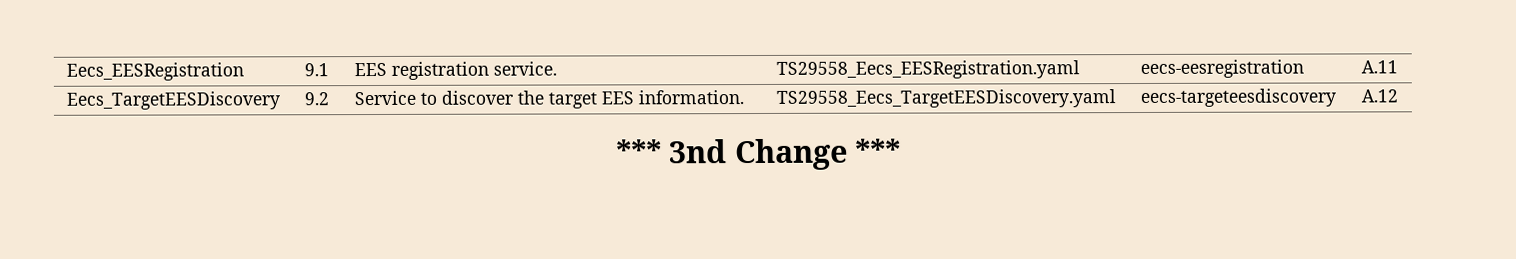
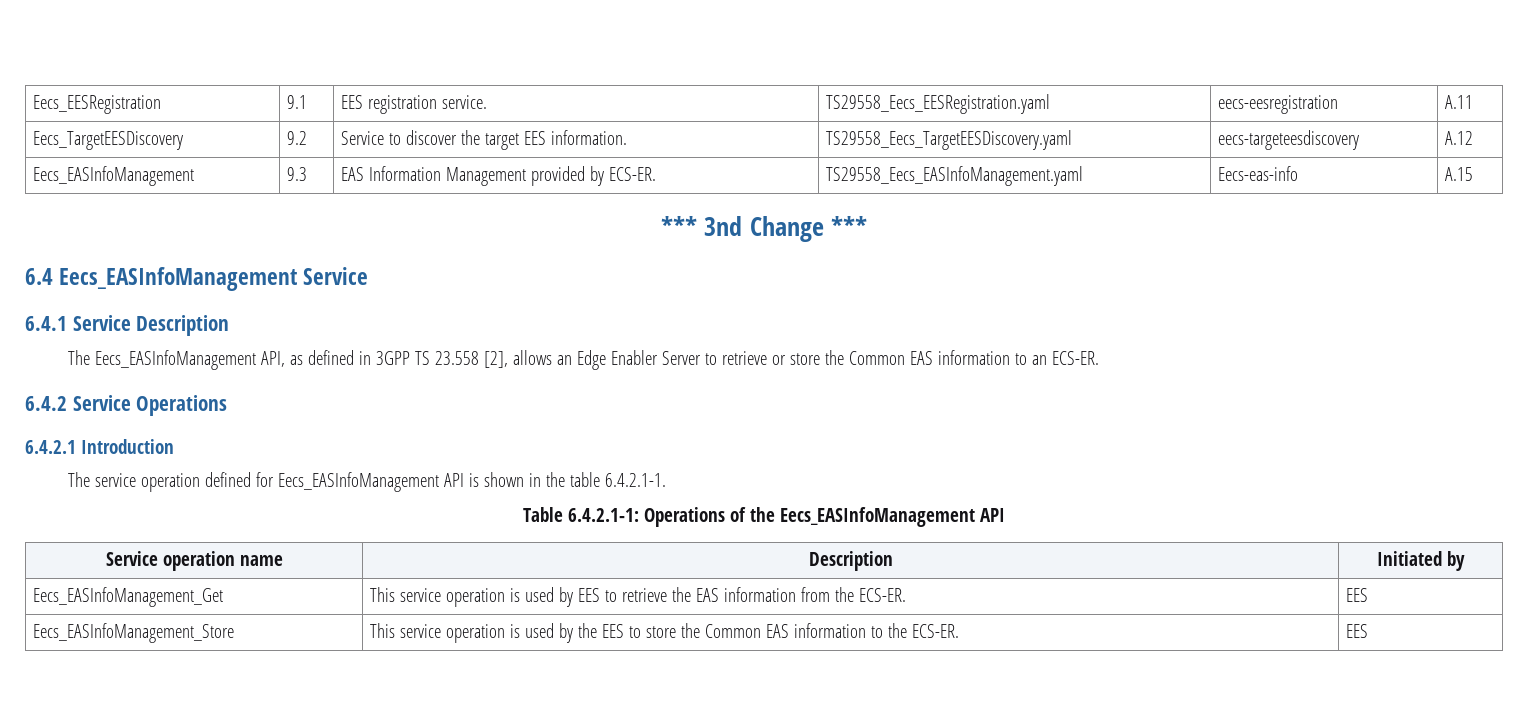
[616,138,901,171] // *** 3nd Change *** -> [33,166,195,186] [287,167,308,181] [341,166,657,186] [826,166,1084,186] [1218,166,1299,181] [1445,167,1474,181] [661,216,867,242] [25,267,369,291] [25,315,230,336] [67,350,1099,370] [25,395,228,416] [25,439,174,454] [67,472,666,492] [523,507,1005,527] [105,551,283,571] [808,551,893,571] [1377,551,1465,571] [33,587,224,607] [370,587,907,607] [1346,588,1369,602] [33,623,235,643] [370,623,960,643] [1346,624,1369,638] // Eecs_EASInfoManagement | 9.3 | EAS Information Management provided by ECS-ER. | TS29558_Eecs_EASInfoManagement.yaml | Eecs-eas-info | A.15 // *** 3nd Change *** // 6.4 Eecs_EASInfoManagement Service // 6.4.1 Service Description // The Eecs_EASInfoManagement API, as defined in 3GPP TS 23.558 [2], allows an Edge Enabler Server to retrieve or store the Common EAS information to an ECS-ER. // 6.4.2 Service Operations // 6.4.2.1 Introduction // The service operation defined for Eecs_EASInfoManagement API is shown in the table 6.4.2.1-1. // Table 6.4.2.1-1: Operations of the Eecs_EASInfoManagement API // Service operation name | Description | Initiated by // Eecs_EASInfoManagement_Get | This service operation is used by EES to retrieve the EAS information from the ECS-ER. | EES // Eecs_EASInfoManagement_Store | This service operation is used by the EES to store the Common EAS information to the ECS-ER. | EES

